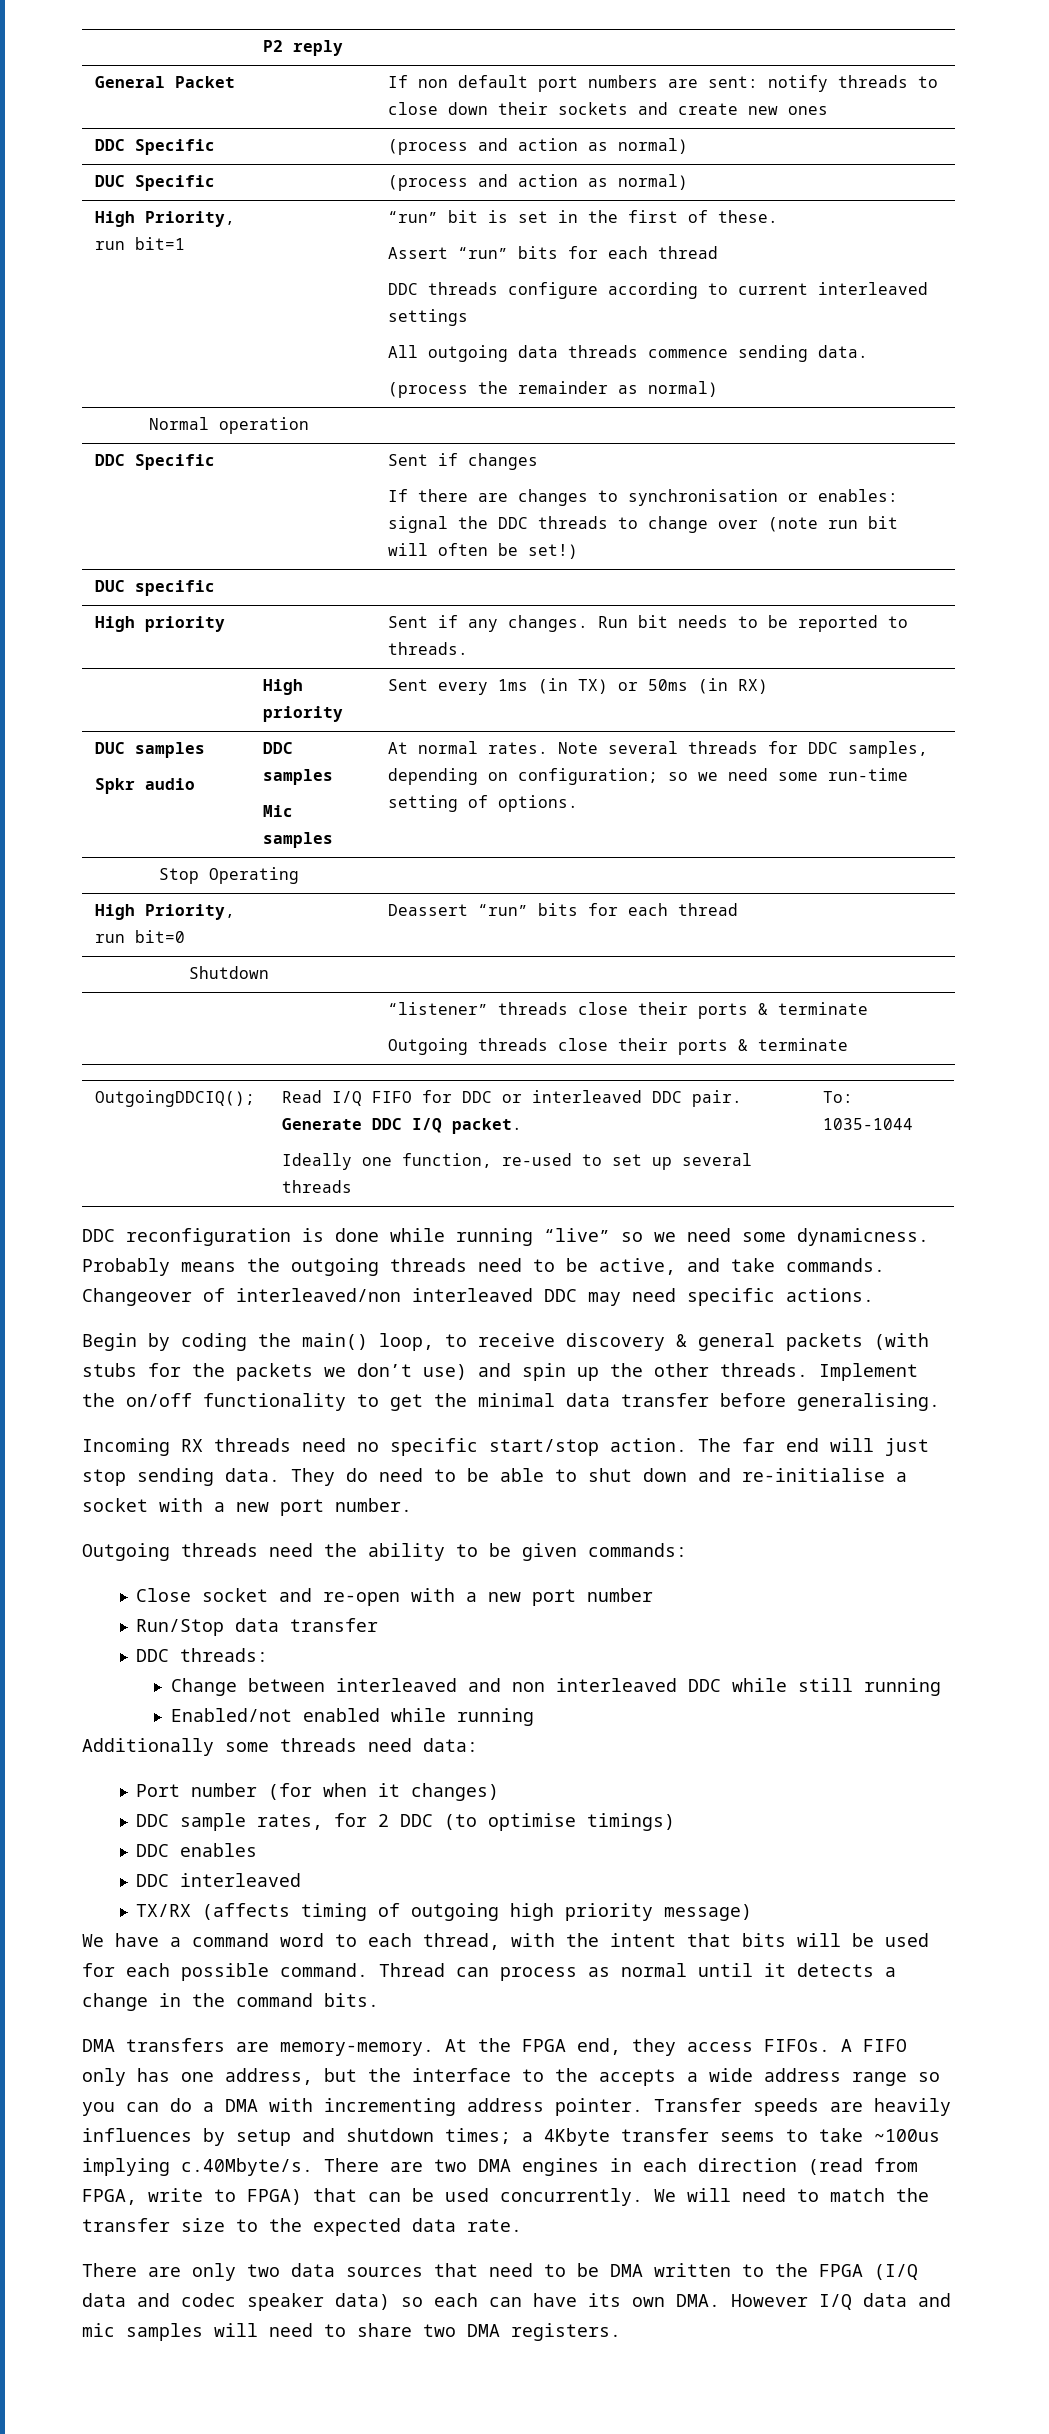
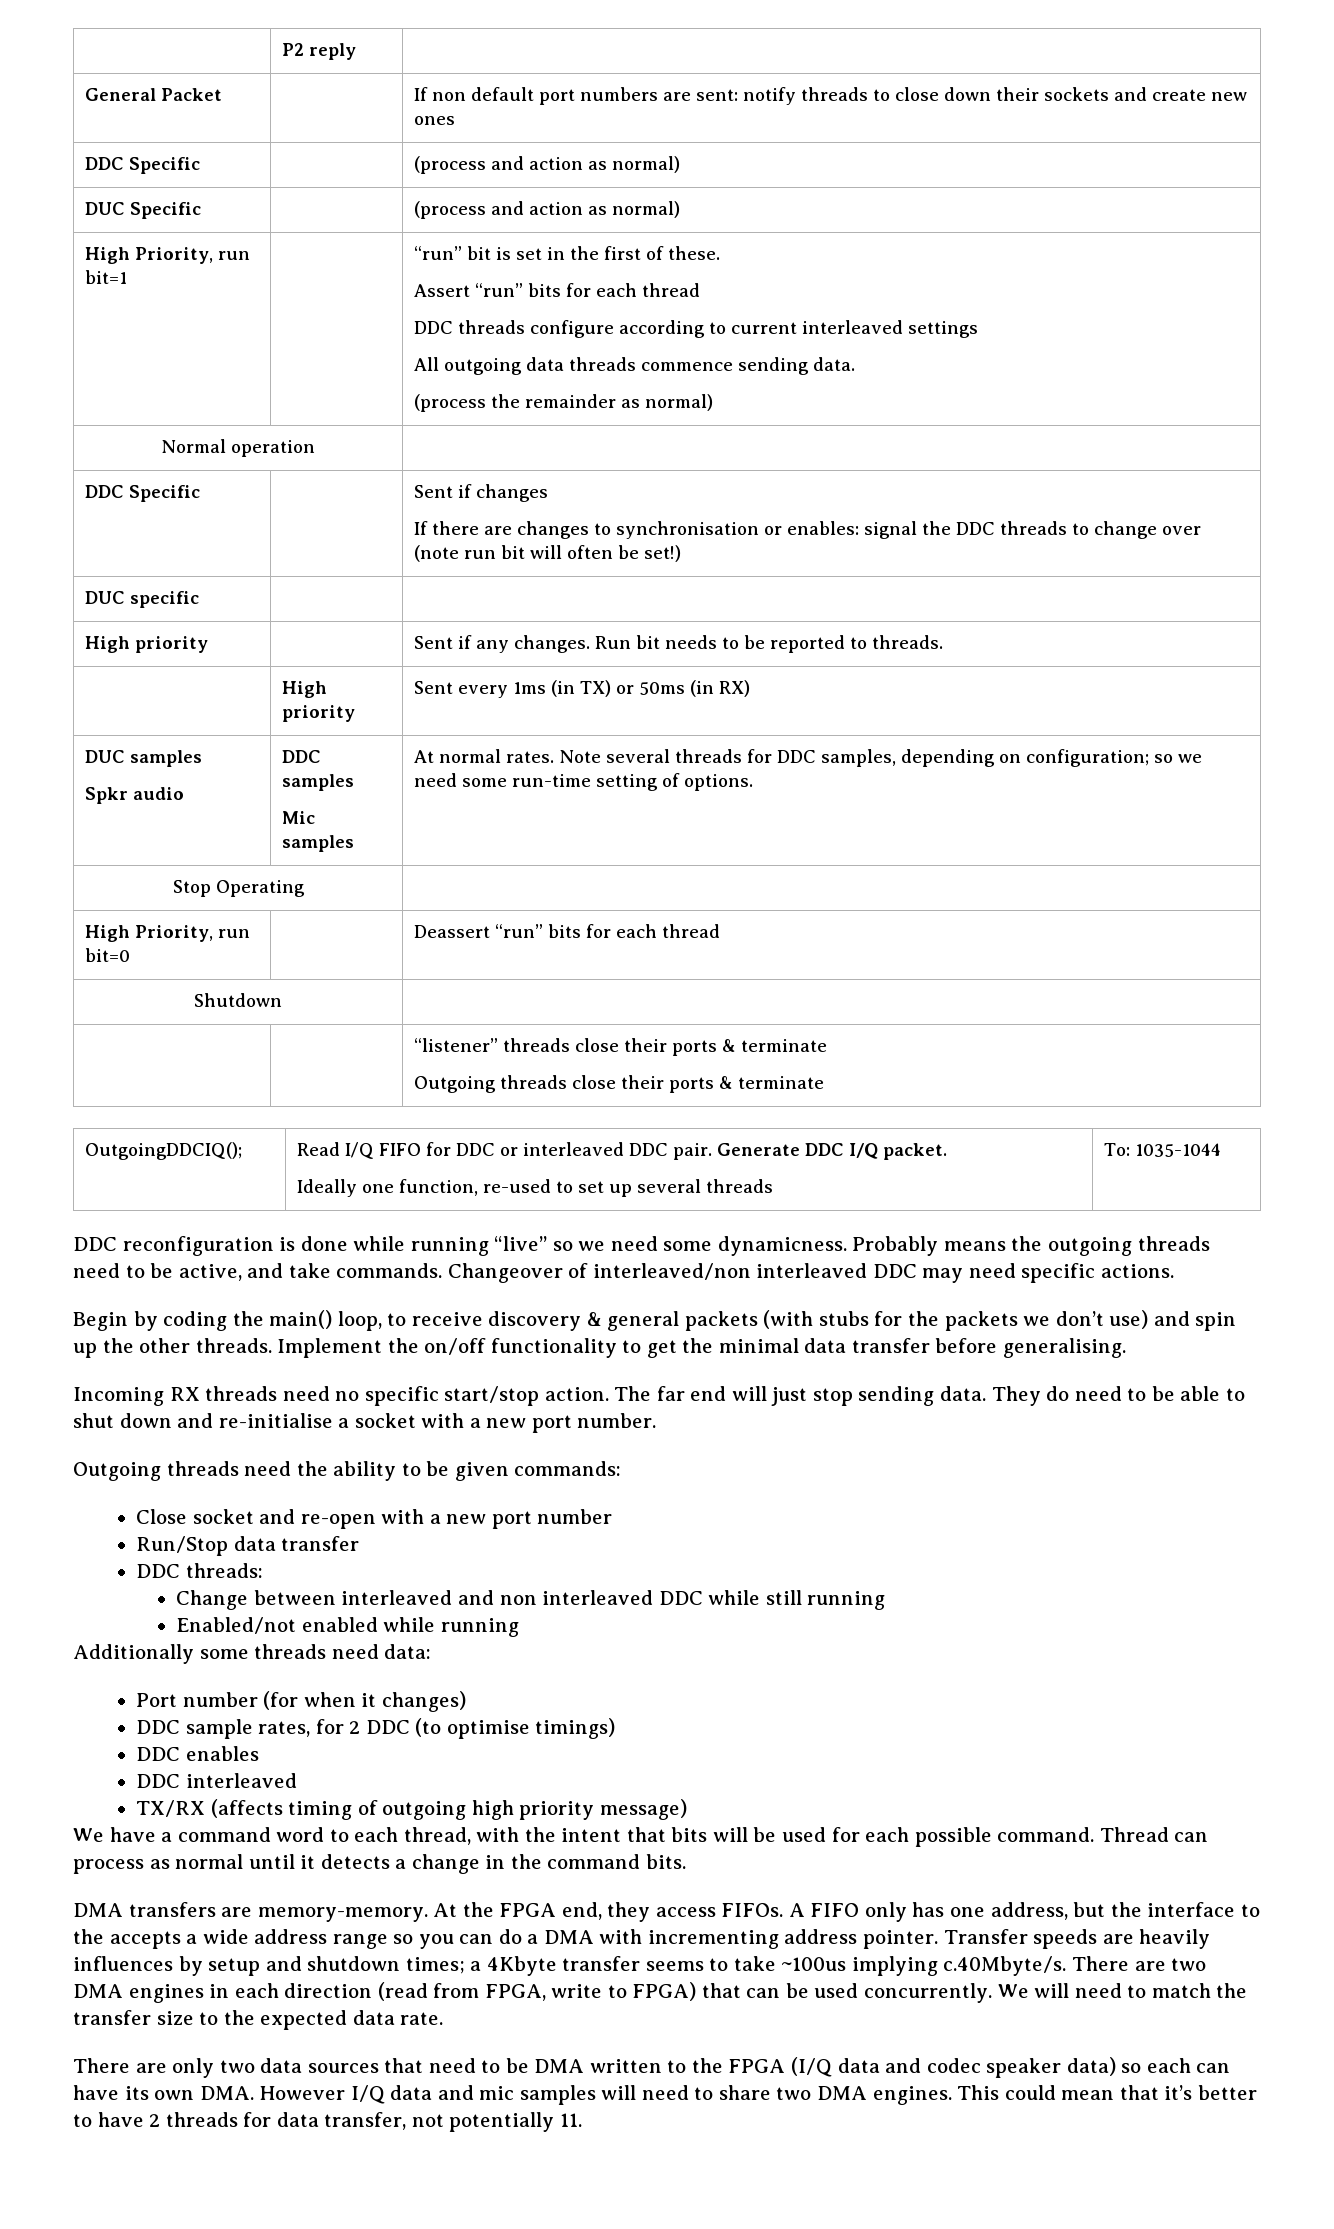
[511,2323,621,2341] registers. -> [872,2085,1257,2105] [73,2112,582,2132] engines. This could mean that it’s better to have 2 threads for data transfer, not potentially 11.

